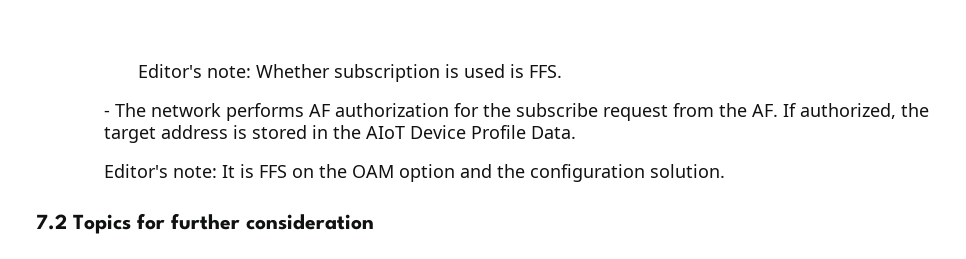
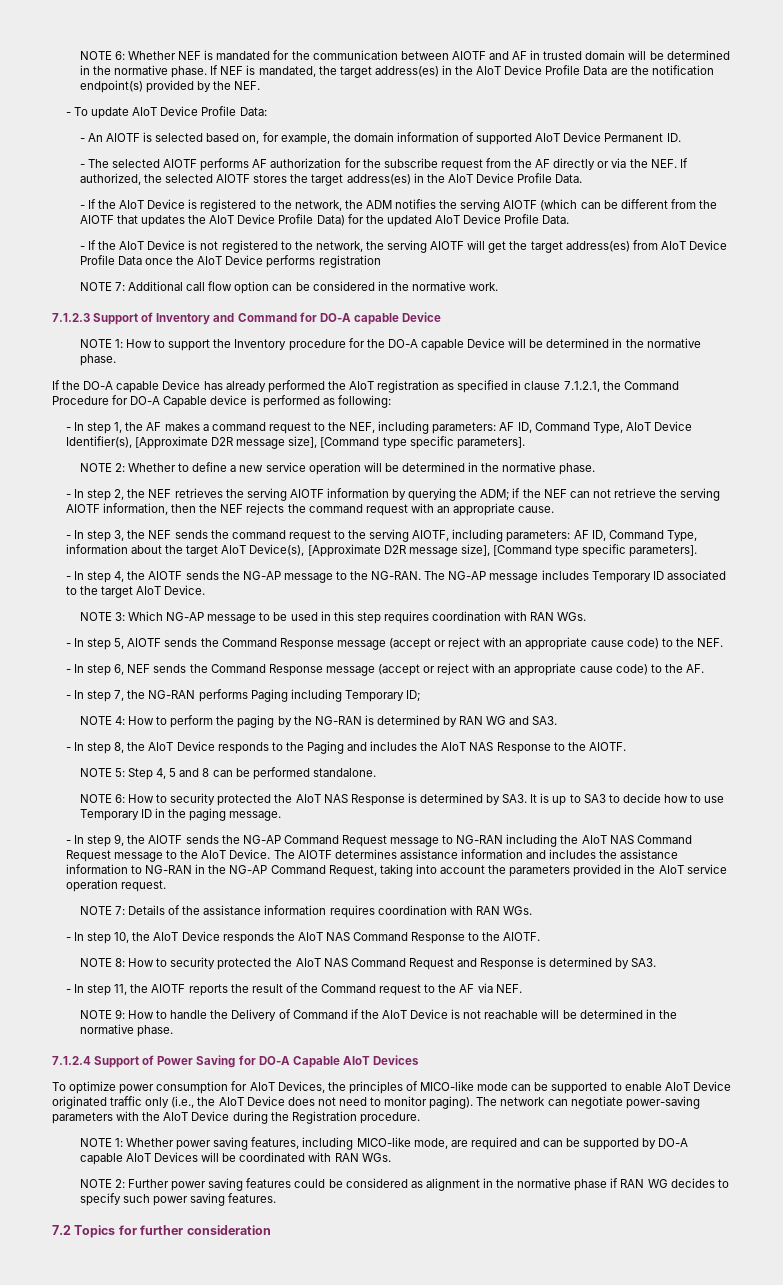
[138,64,563,82] Editor's note: Whether subscription is used is FFS. -> [79,50,730,60] [79,65,714,78] [79,80,261,93] [65,106,267,119] [79,132,681,145] NOTE 6: Whether NEF is mandated for the communication between AIOTF and AF in trusted domain will be determined in the normative phase. If NEF is mandated, the target address(es) in the AIoT Device Profile Data are the notification endpoint(s) provided by the NEF. // - To update AIoT Device Profile Data: // - An AIOTF is selected based on, for example, the domain information of supported AIoT Device Permanent ID.
[151,103,222,117] network -> [112,159,198,168] selected AIOTF
[752,103,930,119] [104,125,308,143] AF. If authorized, the target address is stored -> [535,158,688,170] [79,173,411,186] AF directly or via the NEF. If authorized, the selected AIOTF stores the target address(es)
[104,164,726,182] Editor's note: It is FFS on the OAM option and the configuration solution. -> [79,199,718,212] [79,214,570,227] [79,240,728,253] [79,255,381,268] [79,281,499,294] [52,312,441,325] [79,338,701,351] [79,354,116,366] [52,380,679,393] [52,395,391,408] [65,421,693,434] [65,436,525,449] [79,462,596,475] [65,488,721,501] [65,503,555,516] [65,529,697,542] [65,544,698,557] [65,570,726,583] [65,585,206,598] [79,611,587,624] [65,637,724,650] [65,663,705,676] [65,689,420,702] [79,715,558,728] [65,741,626,754] [79,767,376,780] [79,793,725,806] [79,808,282,821] [65,834,692,847] [65,849,679,862] [65,864,727,877] [65,879,167,892] [79,905,532,918] [65,931,541,944] [79,957,657,970] [65,983,522,996] [79,1009,677,1021] [79,1024,173,1037] [52,1055,419,1068] [52,1081,731,1094] [52,1096,700,1109] [52,1111,420,1124] [79,1137,689,1150] [79,1152,391,1165] [79,1178,729,1191] [79,1193,277,1206] - If the AIoT Device is registered to the network, the ADM notifies the serving AIOTF (which can be different from the AIOTF that updates the AIoT Device Profile Data) for the updated AIoT Device Profile Data. // - If the AIoT Device is not registered to the network, the serving AIOTF will get the target address(es) from AIoT Device Profile Data once the AIoT Device performs registration // NOTE 7: Additional call flow option can be considered in the normative work. // 7.1.2.3 Support of Inventory and Command for DO-A capable Device // NOTE 1: How to support the Inventory procedure for the DO-A capable Device will be determined in the normative phase. // If the DO-A capable Device has already performed the AIoT registration as specified in clause 7.1.2.1, the Command Procedure for DO-A Capable device is performed as following: // - In step 1, the AF makes a command request to the NEF, including parameters: AF ID, Command Type, AIoT Device Identifier(s), [Approximate D2R message size], [Command type specific parameters]. // NOTE 2: Whether to define a new service operation will be determined in the normative phase. // - In step 2, the NEF retrieves the serving AIOTF information by querying the ADM; if the NEF can not retrieve the serving AIOTF information, then the NEF rejects the command request with an appropriate cause. // - In step 3, the NEF sends the command request to the serving AIOTF, including parameters: AF ID, Command Type, information about the target AIoT Device(s), [Approximate D2R message size], [Command type specific parameters]. // - In step 4, the AIOTF sends the NG-AP message to the NG-RAN. The NG-AP message includes Temporary ID associated to the target AIoT Device. // NOTE 3: Which NG-AP message to be used in this step requires coordination with RAN WGs. // - In step 5, AIOTF sends the Command Response message (accept or reject with an appropriate cause code) to the NEF. // - In step 6, NEF sends the Command Response message (accept or reject with an appropriate cause code) to the AF. // - In step 7, the NG-RAN performs Paging including Temporary ID; // NOTE 4: How to perform the paging by the NG-RAN is determined by RAN WG and SA3. // - In step 8, the AIoT Device responds to the Paging and includes the AIoT NAS Response to the AIOTF. // NOTE 5: Step 4, 5 and 8 can be performed standalone. // NOTE 6: How to security protected the AIoT NAS Response is determined by SA3. It is up to SA3 to decide how to use Temporary ID in the paging message. // - In step 9, the AIOTF sends the NG-AP Command Request message to NG-RAN including the AIoT NAS Command Request message to the AIoT Device. The AIOTF determines assistance information and includes the assistance information to NG-RAN in the NG-AP Command Request, taking into account the parameters provided in the AIoT service operation request. // NOTE 7: Details of the assistance information requires coordination with RAN WGs. // - In step 10, the AIoT Device responds the AIoT NAS Command Response to the AIOTF. // NOTE 8: How to security protected the AIoT NAS Command Request and Response is determined by SA3. // - In step 11, the AIOTF reports the result of the Command request to the AF via NEF. // NOTE 9: How to handle the Delivery of Command if the AIoT Device is not reachable will be determined in the normative phase. // 7.1.2.4 Support of Power Saving for DO-A Capable AIoT Devices // To optimize power consumption for AIoT Devices, the principles of MICO-like mode can be supported to enable AIoT Device originated traffic only (i.e., the AIoT Device does not need to monitor paging). The network can negotiate power-saving parameters with the AIoT Device during the Registration procedure. // NOTE 1: Whether power saving features, including MICO-like mode, are required and can be supported by DO-A capable AIoT Devices will be coordinated with RAN WGs. // NOTE 2: Further power saving features could be considered as alignment in the normative phase if RAN WG decides to specify such power saving features.

